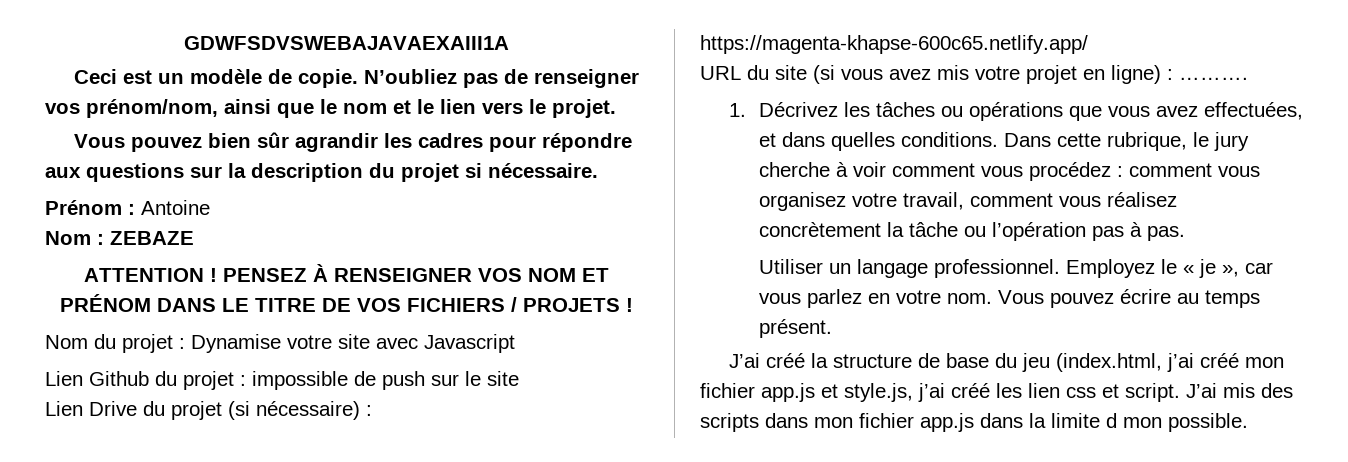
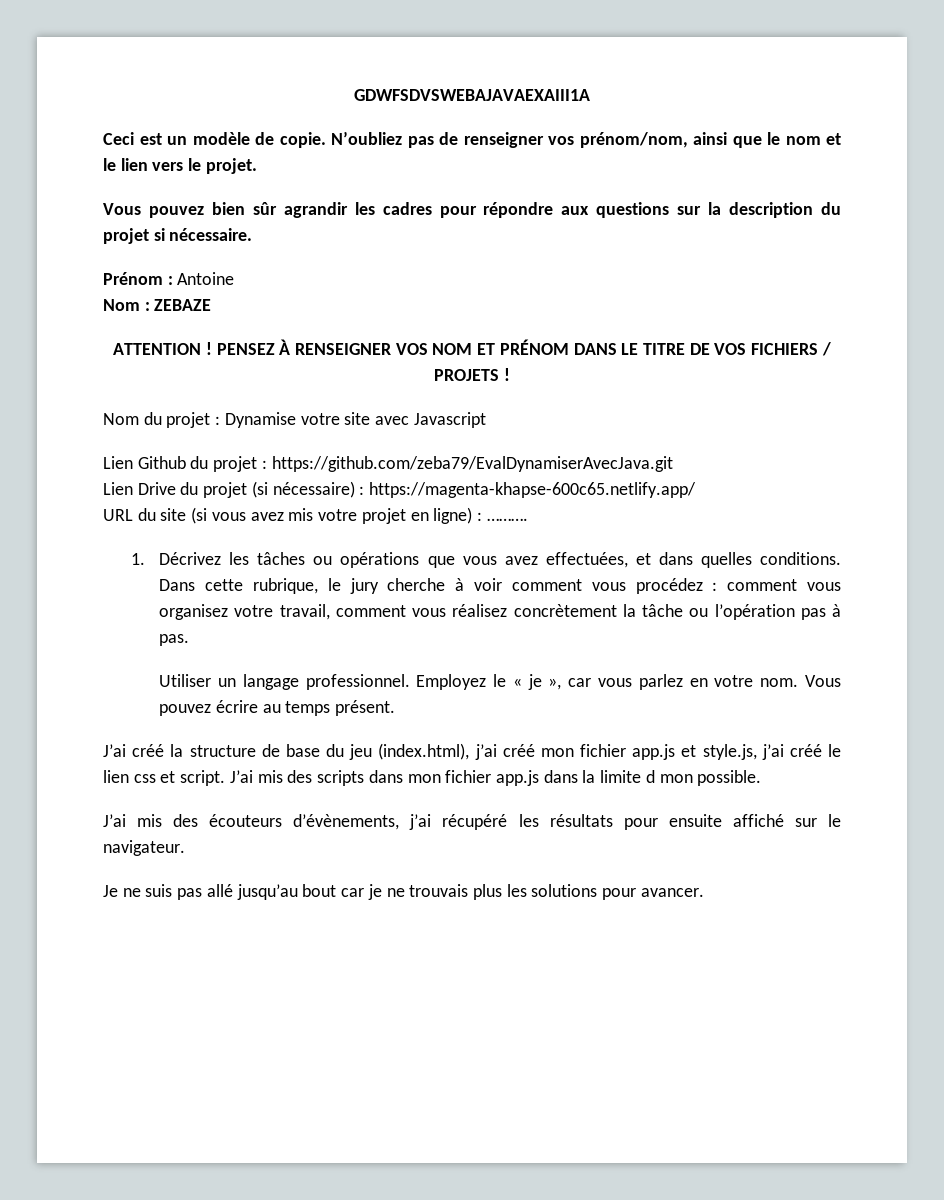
[252,371,519,390] impossible de push sur le site -> [271,456,673,472] https://github.com/zeba79/EvalDynamiserAvecJava.git
[1056,353,1163,372] (index.html, -> [378,743,470,760] (index.html),
[996,383,1022,398] les -> [827,744,841,757] le
(1248, 422) none -> [103,814,842,830] [103,840,185,856] [103,884,704,900] // J’ai mis des écouteurs d’évènements, j’ai récupéré les résultats pour ensuite affiché sur le navigateur. // Je ne suis pas allé jusqu’au bout car je ne trouvais plus les solutions pour avancer.

